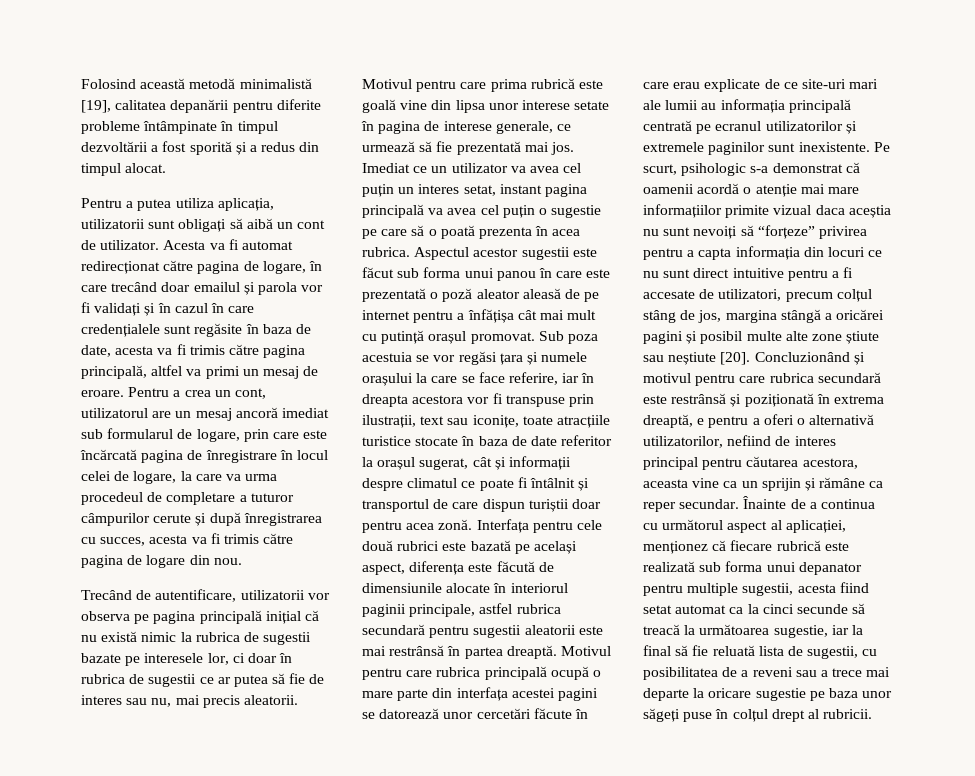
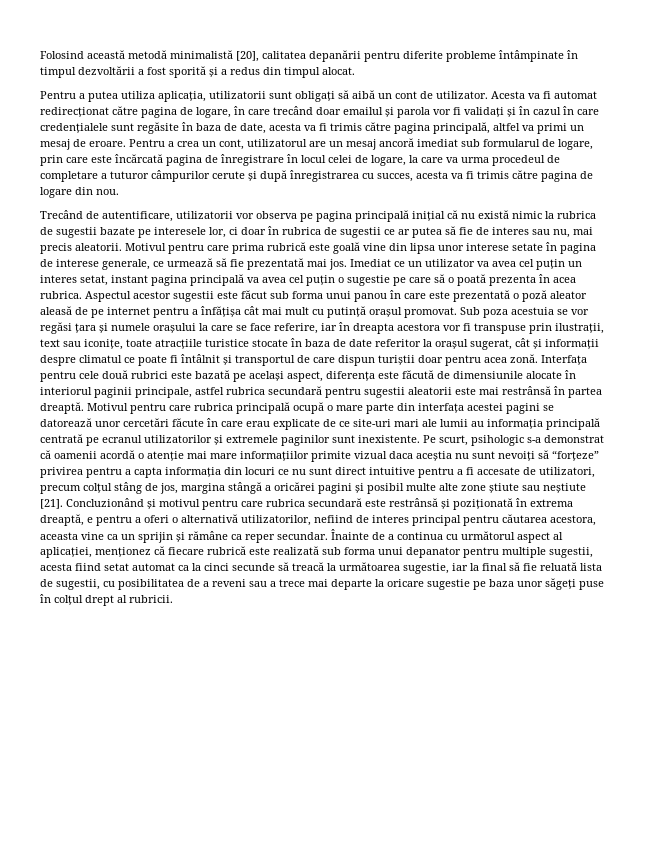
[81,100,111,113] [19], -> [236,51,259,62] [20],
[720,352,751,365] [20]. -> [40,499,63,509] [21].

